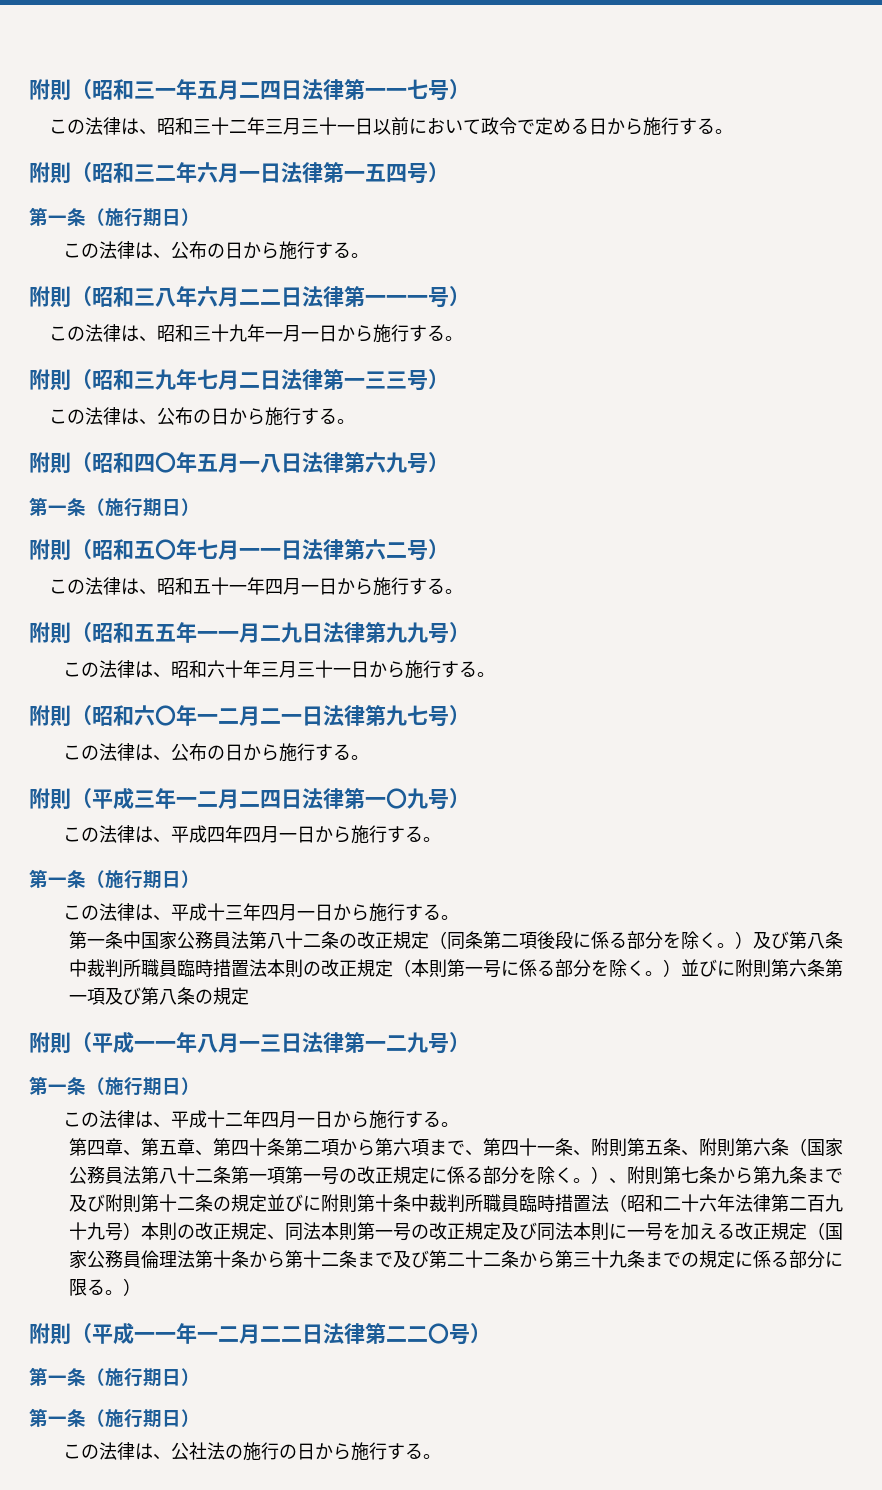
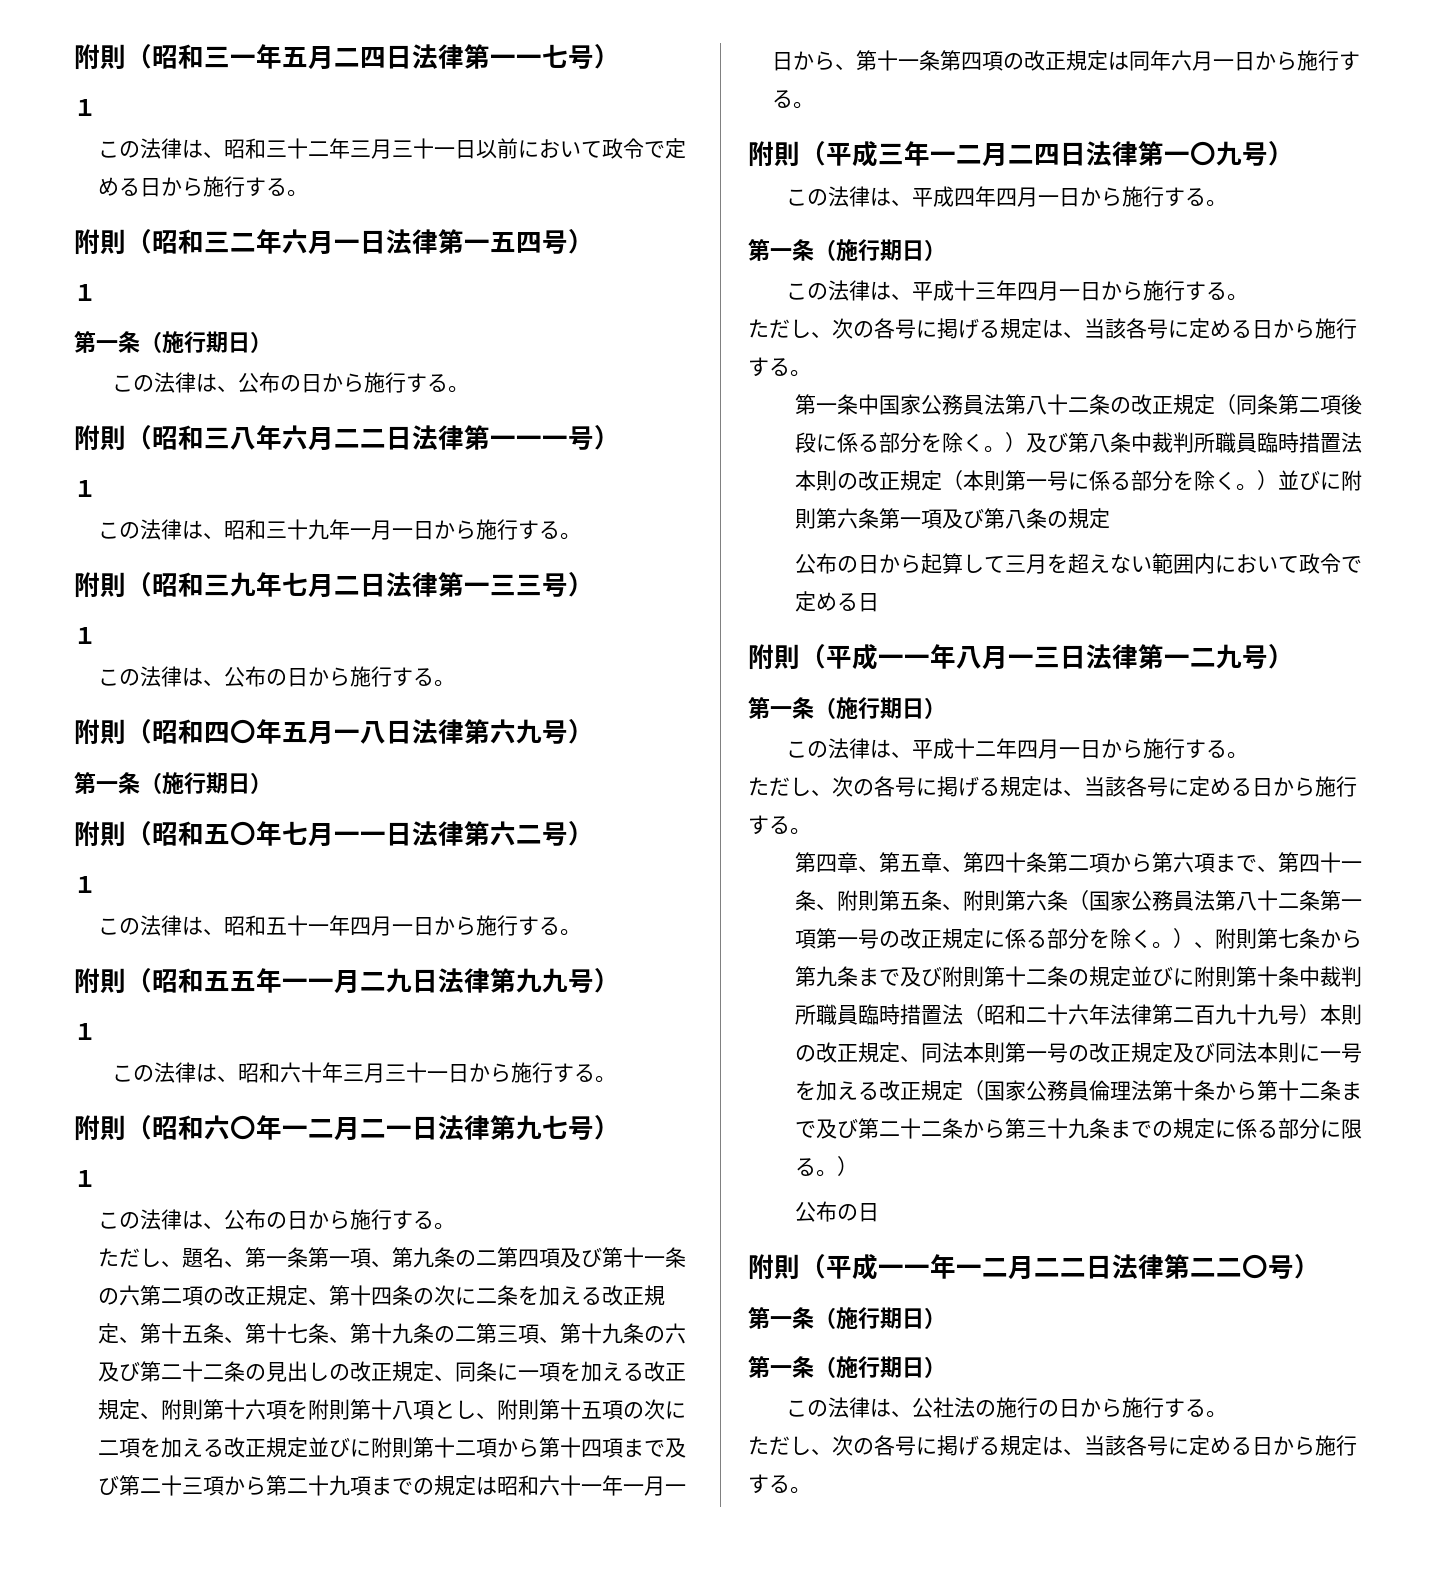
(470, 89) none -> [74,99,96,116] // １
(449, 172) none -> [74,284,96,301] // １
(470, 296) none -> [74,480,96,497] // １
(449, 379) none -> [74,627,96,644] // １
(449, 549) none -> [74,876,96,893] // １
(470, 632) none -> [74,1023,96,1040] // １
[62,743,369,762] // この法律は、公布の日から施行する。 -> [74,1170,96,1187] [97,1209,455,1230] [97,1247,686,1268] [97,1285,665,1306] [97,1323,686,1344] [97,1361,686,1382] [97,1399,686,1420] [97,1437,686,1458] [97,1475,686,1496] [771,50,1360,71] [771,90,814,109] // １ // この法律は、公布の日から施行する。 // ただし、題名、第一条第一項、第九条の二第四項及び第十一条の六第二項の改正規定、第十四条の次に二条を加える改正規定、第十五条、第十七条、第十九条の二第三項、第十九条の六及び第二十二条の見出しの改正規定、同条に一項を加える改正規定、附則第十六項を附則第十八項とし、附則第十五項の次に二項を加える改正規定並びに附則第十二項から第十四項まで及び第二十三項から第二十九項までの規定は昭和六十一年一月一日から、第十一条第四項の改正規定は同年六月一日から施行する。
(459, 917) none -> [748,318,1357,339] [748,357,811,377] // ただし、次の各号に掲げる規定は、当該各号に定める日から施行する。
(249, 996) none -> [795,553,1363,574] [795,591,880,612] // 公布の日から起算して三月を超えない範囲内において政令で定める日
(459, 1124) none -> [748,776,1357,797] [748,815,811,835] // ただし、次の各号に掲げる規定は、当該各号に定める日から施行する。
(141, 1287) none -> [795,1201,880,1222] // 公布の日
(441, 1456) none -> [748,1435,1357,1456] [748,1474,811,1494] // ただし、次の各号に掲げる規定は、当該各号に定める日から施行する。

